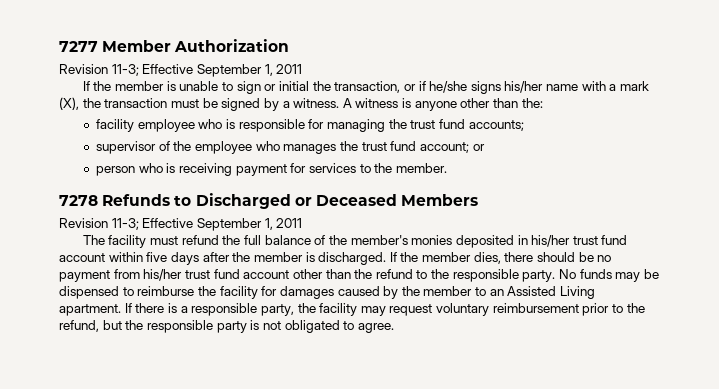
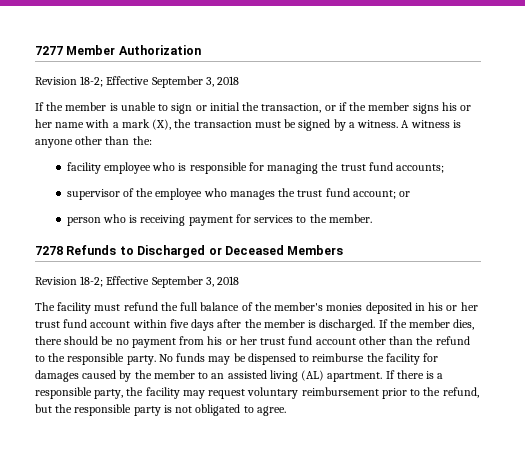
[111,64,303,77] 11-3; Effective September 1, 2011 -> [80,76,240,88] 18-2; Effective September 3, 2018
[429,81,544,94] he/she signs his/her -> [349,102,472,114] [35,119,52,128] the member signs his or her
[111,218,303,231] 11-3; Effective September 1, 2011 -> [80,276,240,288] 18-2; Effective September 3, 2018
[531,235,571,247] his/her -> [428,302,478,311] his or her
[143,269,183,281] his/her -> [207,336,257,345] his or her
[507,286,596,299] Assisted Living -> [227,370,325,382] assisted living (AL)

